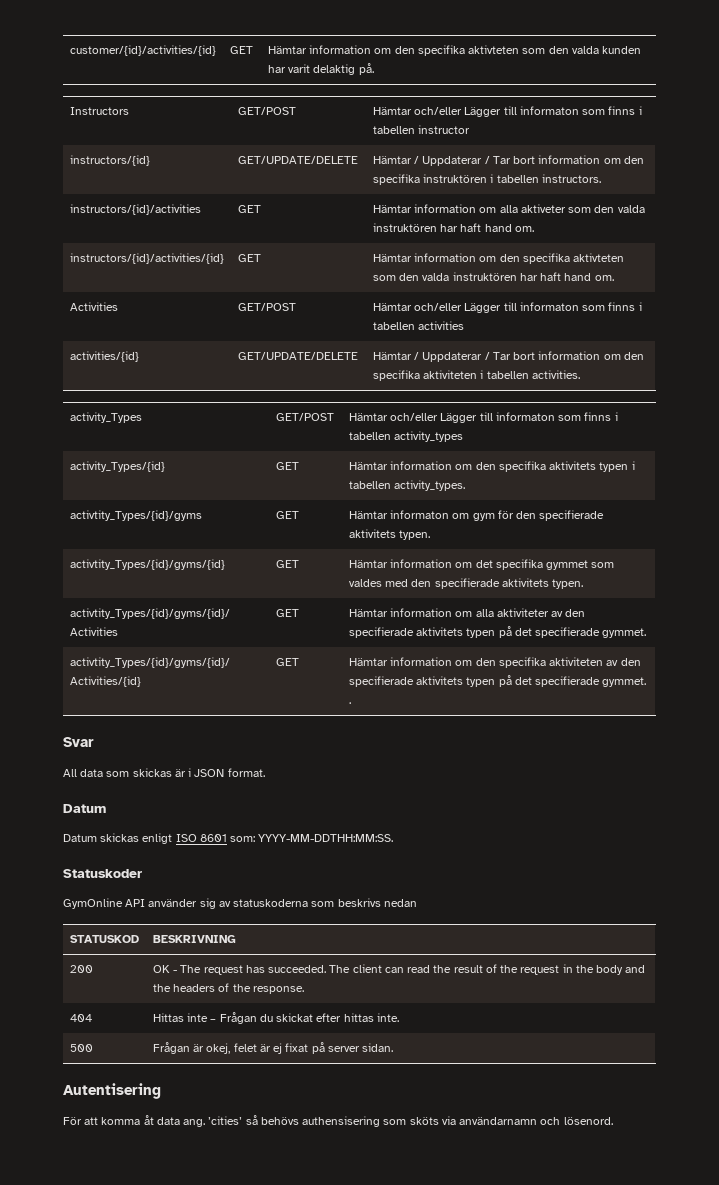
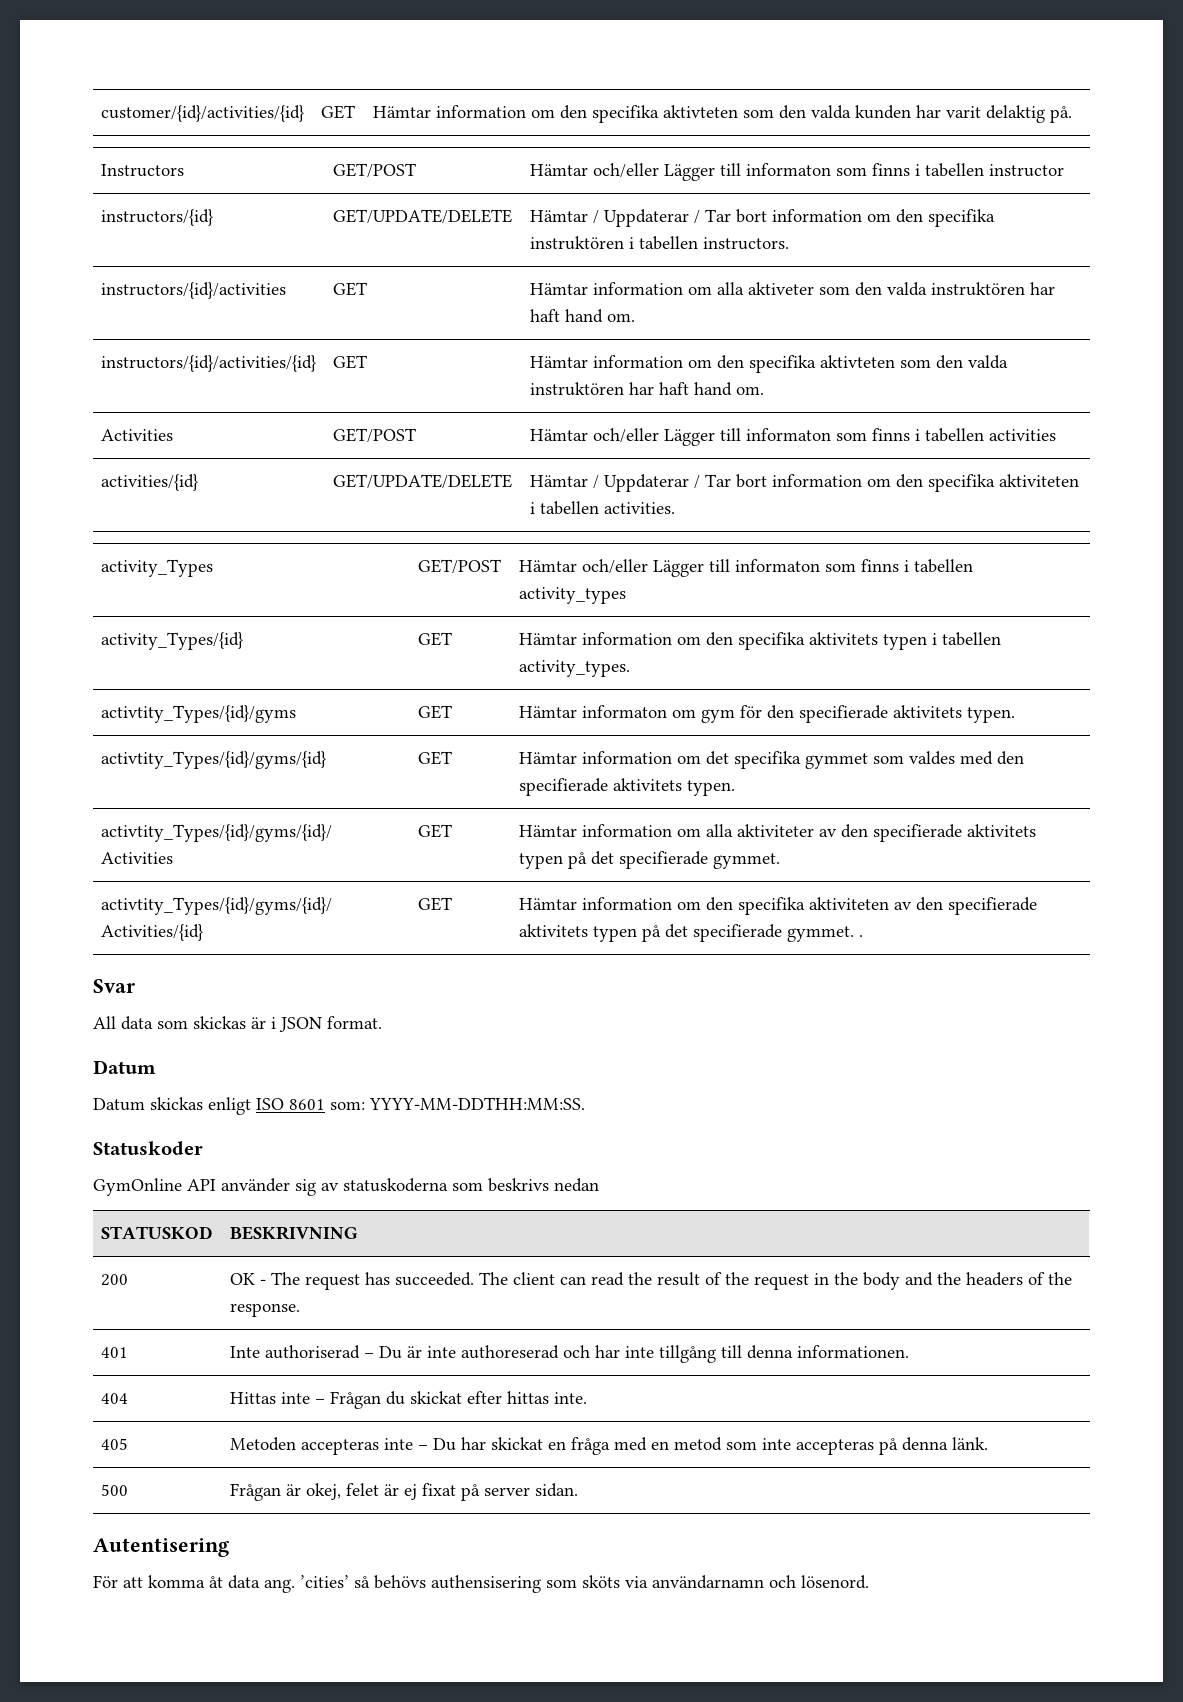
(304, 990) none -> [101,1347,129,1358] [230,1345,910,1363] // 401 | Inte authoriserad – Du är inte authoreserad och har inte tillgång till denna informationen.
(399, 1017) none -> [101,1438,129,1450] [230,1437,989,1455] // 405 | Metoden accepteras inte – Du har skickat en fråga med en metod som inte accepteras på denna länk.

